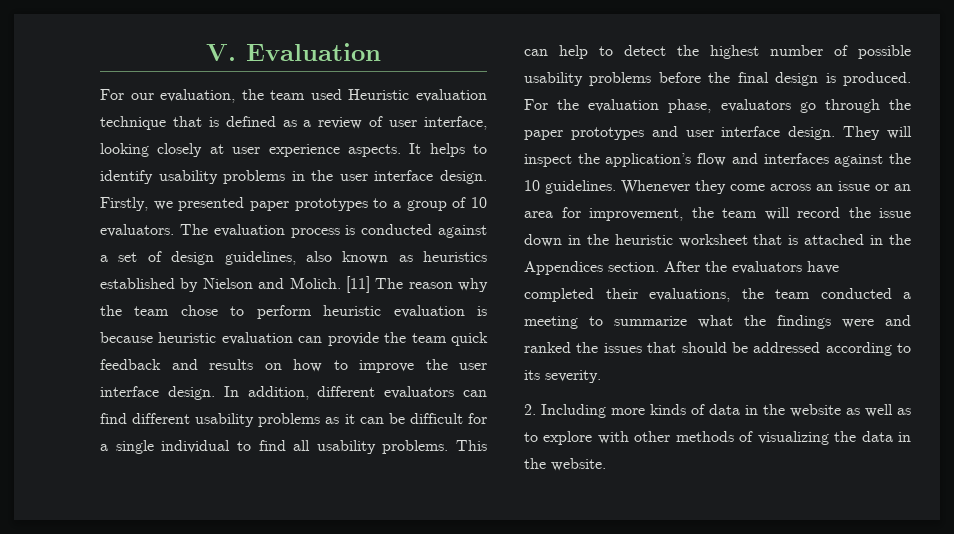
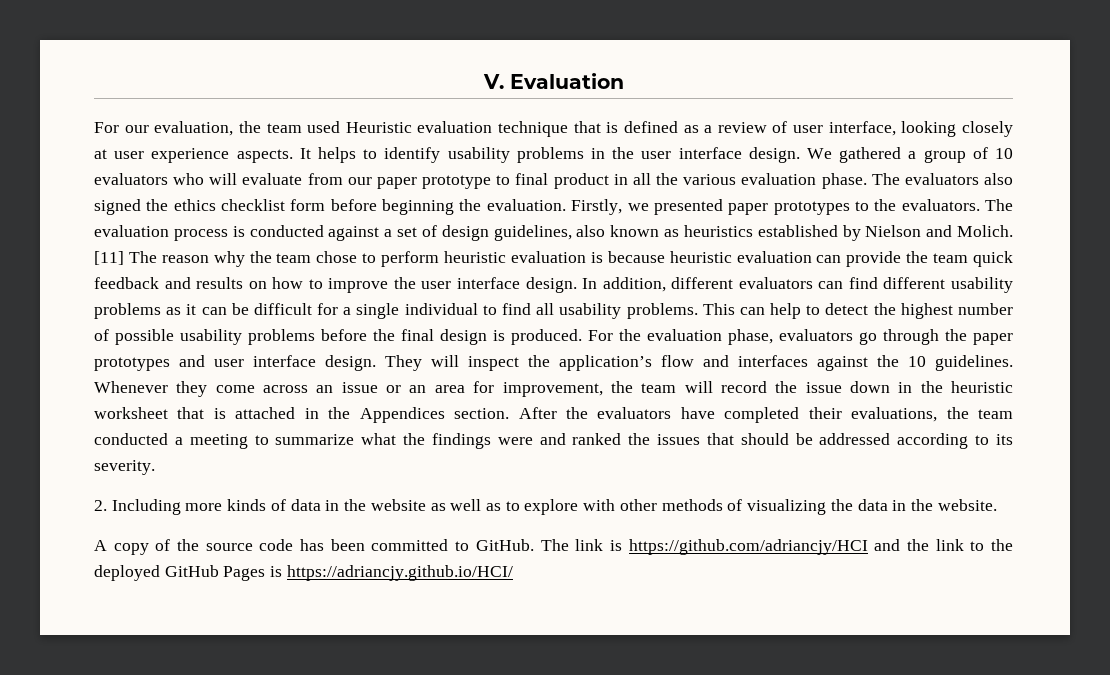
(487, 177) none -> [807,147,1014,163] [94,173,1013,189] [94,199,566,215] We gathered a group of 10 evaluators who will evaluate from our paper prototype to final product in all the various evaluation phase. The evaluators also signed the ethics checklist form before beginning the evaluation.
[393,197,488,211] a group of 10 -> [874,199,897,211] the
(606, 464) none -> [94,539,1014,555] [94,565,513,581] // A copy of the source code has been committed to GitHub. The link is https://github.com/adriancjy/HCI and the link to the deployed GitHub Pages is https://adriancjy.github.io/HCI/

